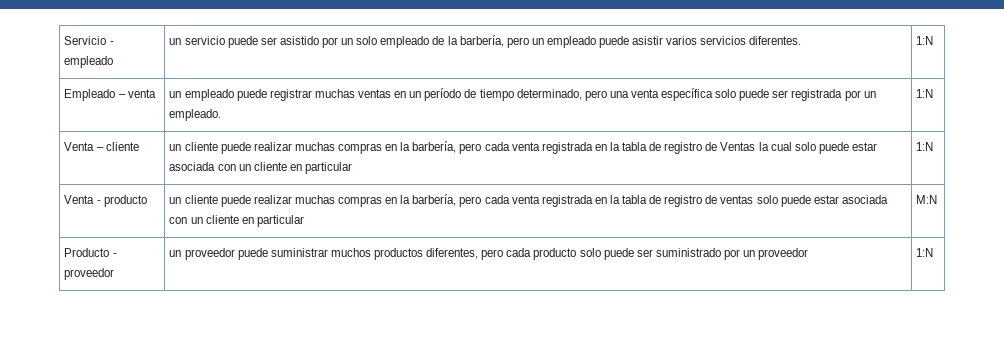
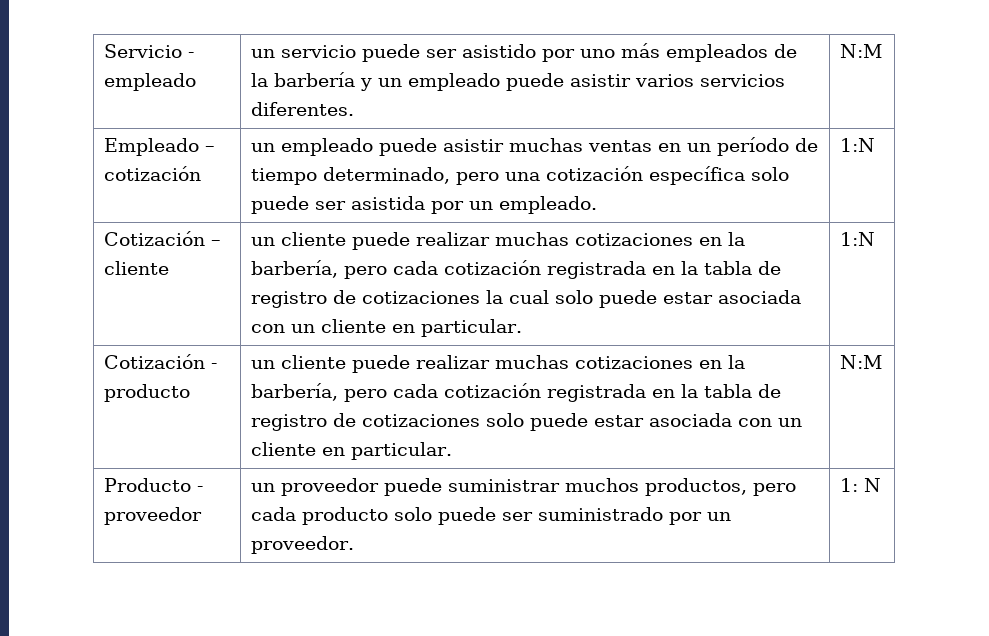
[341,35,529,48] un solo empleado de la barbería, pero -> [580,43,798,62] [251,72,373,91] uno más empleados de la barbería y
[916,36,934,45] 1:N -> [840,44,883,58] N:M
[127,89,156,98] [169,89,312,101] venta | un empleado puede registrar -> [104,166,202,181] [251,138,505,156] cotización | un empleado puede asistir
[630,89,659,98] venta -> [546,166,644,181] cotización
[791,89,843,101] registrada -> [351,196,426,210] asistida
[64,142,95,151] Venta -> [104,231,206,246] Cotización
[338,141,756,154] compras en la barbería, pero cada venta registrada en la tabla de registro de Ventas -> [575,232,746,246] [251,260,782,279] [251,290,481,308] cotizaciones en la barbería, pero cada cotización registrada en la tabla de registro de cotizaciones
[305,162,353,174] [916,142,934,151] [64,195,95,204] particular | 1:N // Venta -> [421,319,523,337] [840,232,876,246] [104,354,206,369] particular. | 1:N // Cotización
[338,194,888,207] [169,215,304,227] [916,195,938,204] compras en la barbería, pero cada venta registrada en la tabla de registro de ventas solo puede estar asociada con un cliente en particular | M:N -> [575,355,746,369] [251,383,782,402] [251,413,803,431] [251,442,453,460] [840,355,883,369] cotizaciones en la barbería, pero cada cotización registrada en la tabla de registro de cotizaciones solo puede estar asociada con un cliente en particular. | N:M
[374,248,479,260] productos diferentes, -> [645,478,748,496] productos,
[758,248,809,260] [916,248,934,257] proveedor | 1:N -> [251,536,355,554] [840,478,882,492] proveedor. | 1: N

